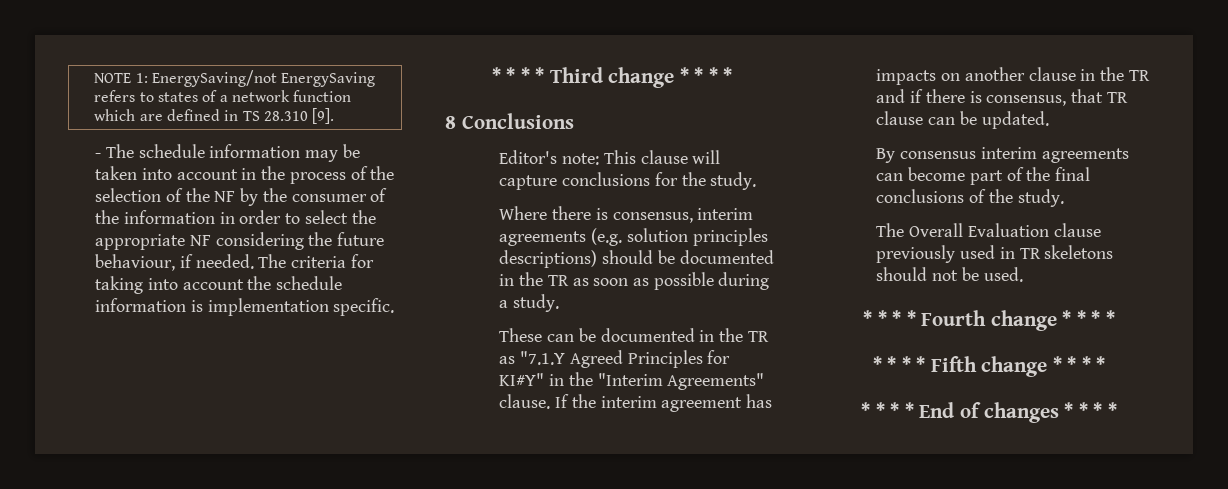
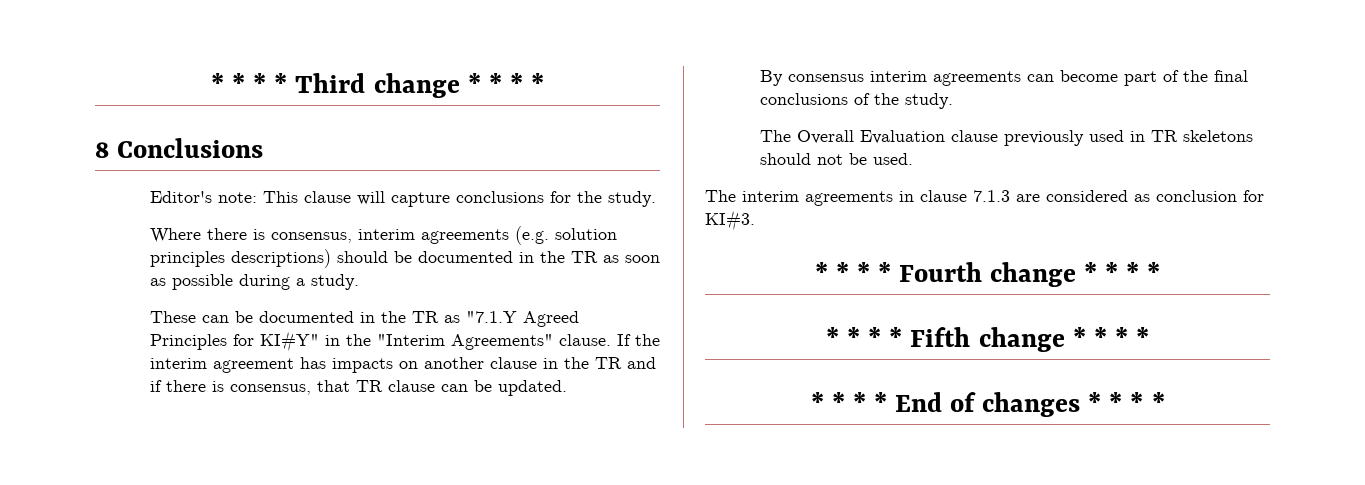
[94,70,376,87] [94,90,352,102] [94,108,335,124] [95,144,360,162] [95,166,395,184] [95,188,388,206] [95,210,376,224] [95,232,385,250] [95,254,374,271] [95,276,343,294] [95,298,395,316] NOTE 1: EnergySaving/not EnergySaving refers to states of a network function which are defined in TS 28.310 [9]. // - The schedule information may be taken into account in the process of the selection of the NF by the consumer of the information in order to select the appropriate NF considering the future behaviour, if needed. The criteria for taking into account the schedule information is implementation specific. // -> (211, 83) none
(1023, 274) none -> [705,190,1264,206] [705,210,755,231] // The interim agreements in clause 7.1.3 are considered as conclusion for KI#3.

